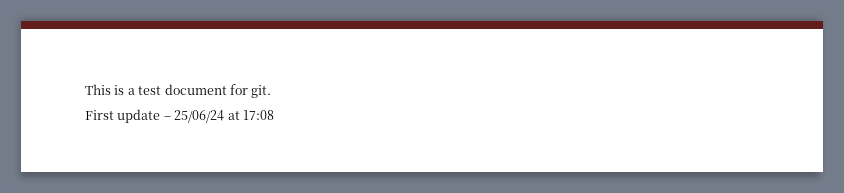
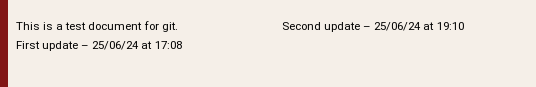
(274, 115) none -> [282,22,464,32] // Second update – 25/06/24 at 19:10

